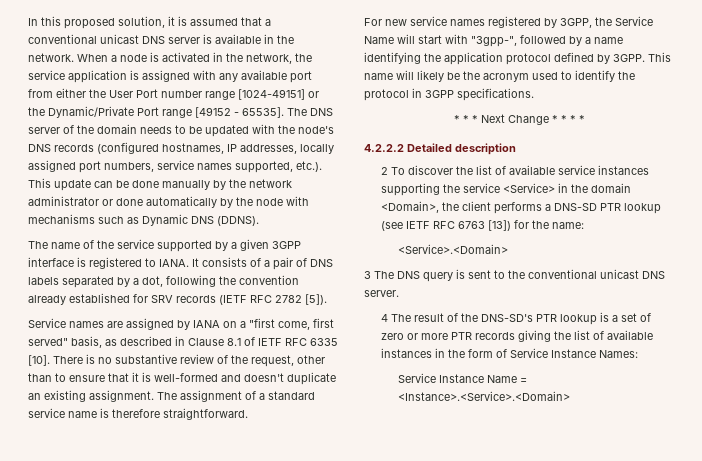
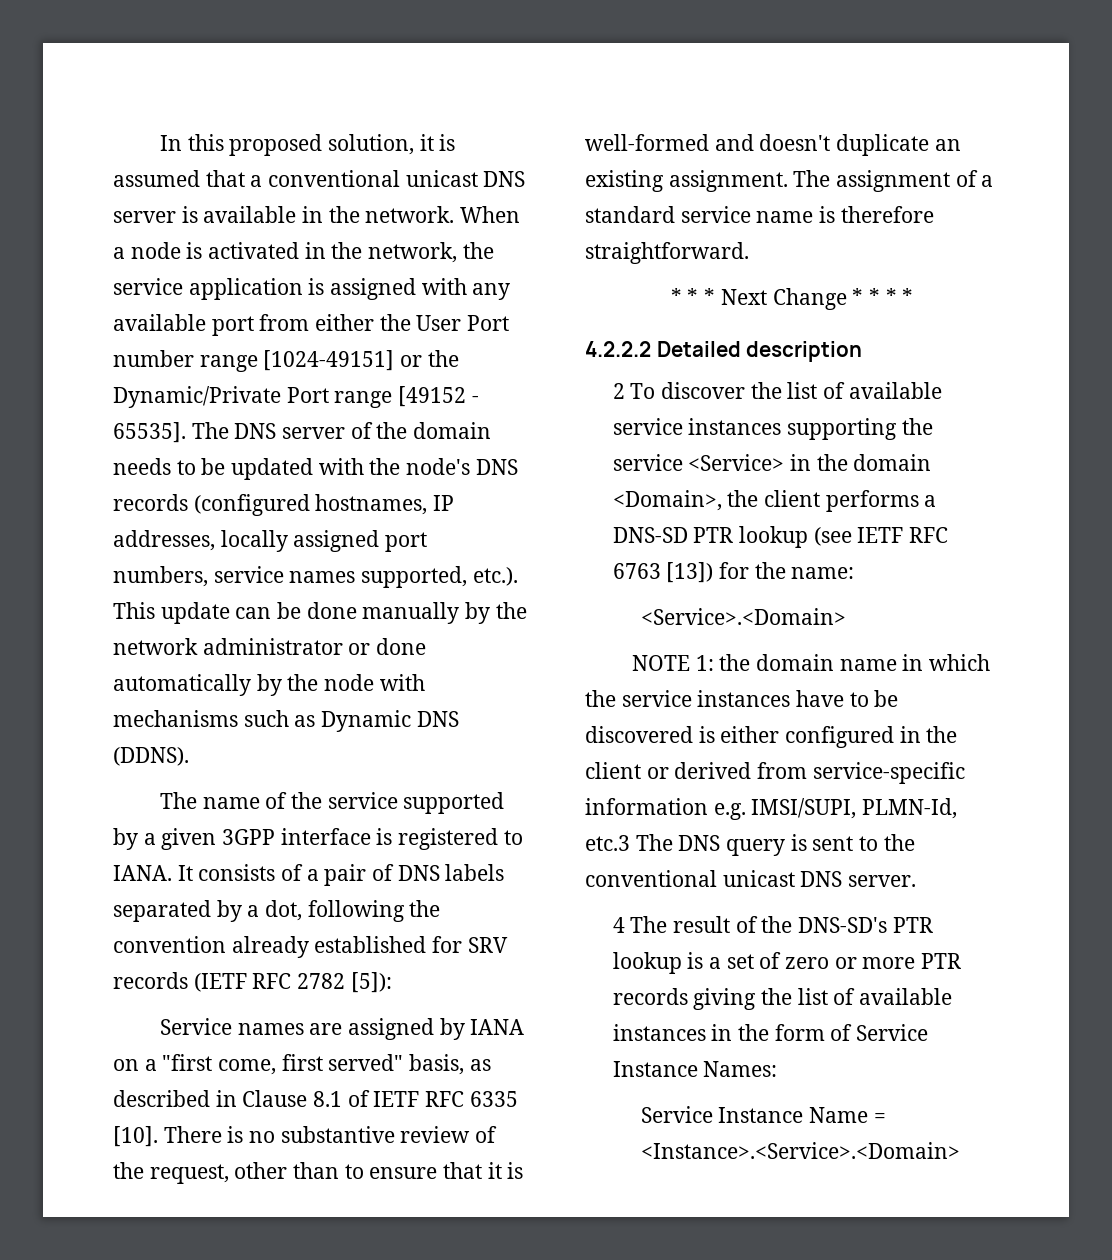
[305,294,327,305] [5]). -> [350,972,392,993] [5]):
[364,16,653,28] [364,34,623,47] [364,52,671,65] [364,70,635,82] [364,88,534,101] // For new service names registered by 3GPP, the Service Name will start with "3gpp-", followed by a name identifying the application protocol defined by 3GPP. This name will likely be the acronym used to identify the protocol in 3GPP specifications. -> (749, 253) none
[364,271,371,279] 3 -> [631,654,990,671] [585,690,899,707] [585,726,958,748] [585,762,965,784] [585,798,958,820] [585,835,630,851] NOTE 1: the domain name in which the service instances have to be discovered is either configured in the client or derived from service-specific information e.g. IMSI/SUPI, PLMN-Id, etc.3

